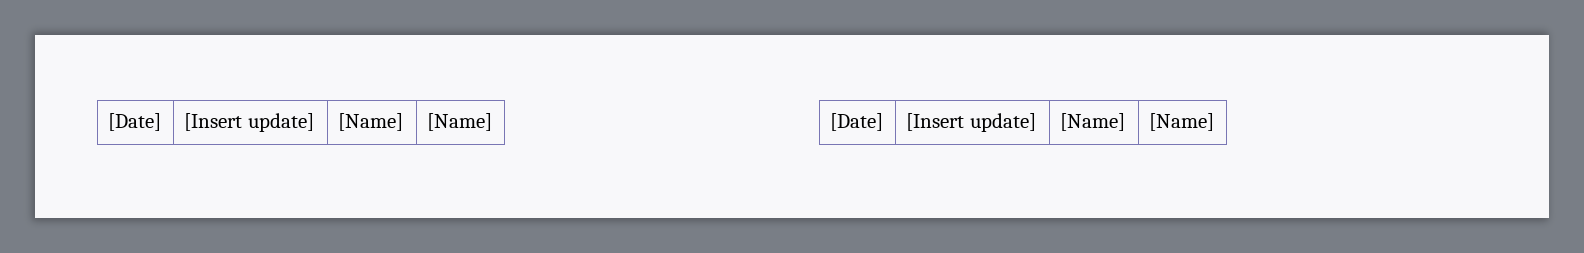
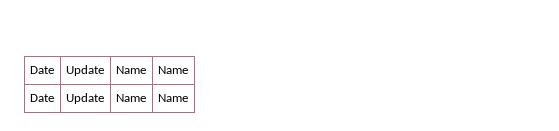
[108,113,162,131] [184,113,314,132] [338,113,404,131] [427,113,493,131] [830,113,884,131] [906,113,1036,132] [1060,113,1126,131] [1149,113,1215,131] [Date] | [Insert update] | [Name] | [Name] // [Date] | [Insert update] | [Name] | [Name] -> [29,66,54,74] [65,65,104,76] [115,66,146,74] [157,66,188,74] [29,94,54,102] [65,93,104,104] [115,94,146,102] [157,94,188,102] Date | Update | Name | Name // Date | Update | Name | Name

